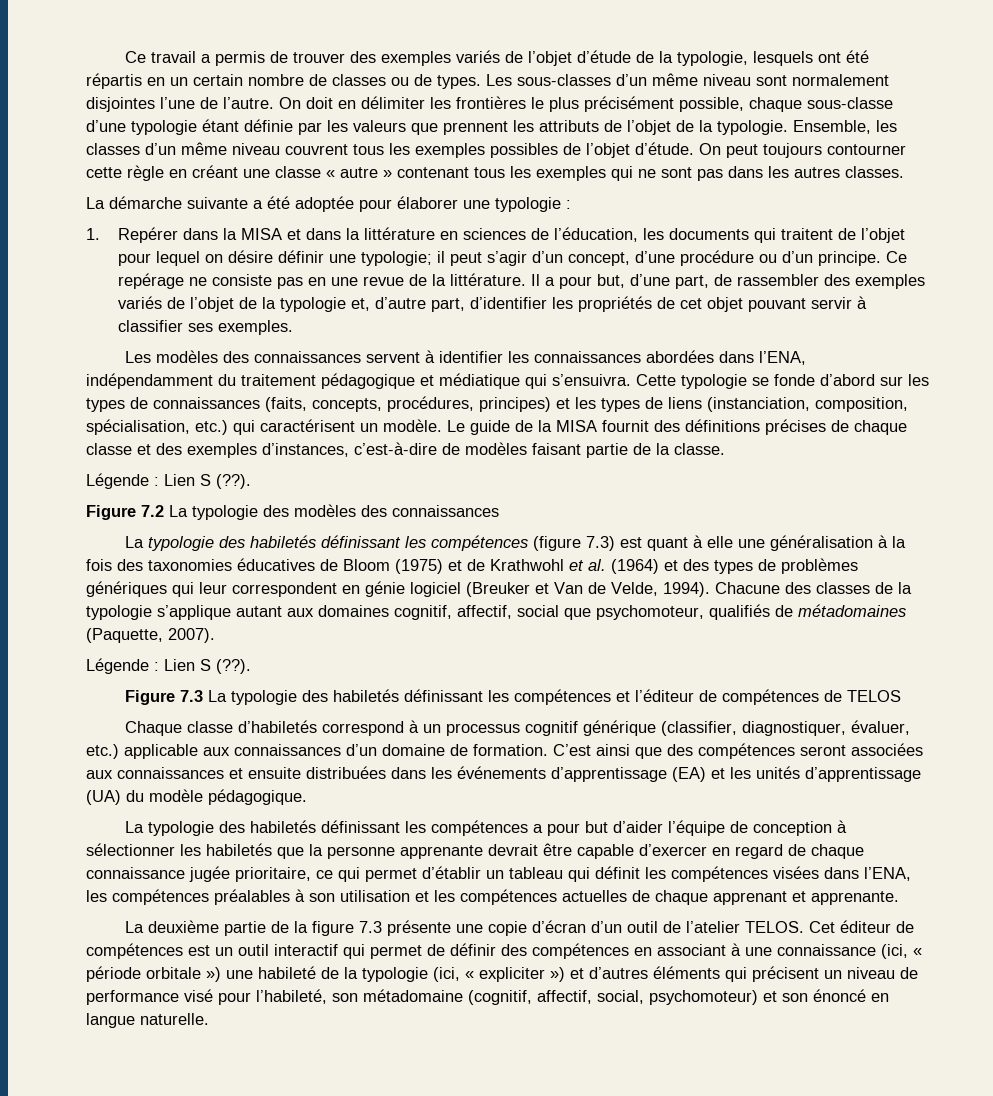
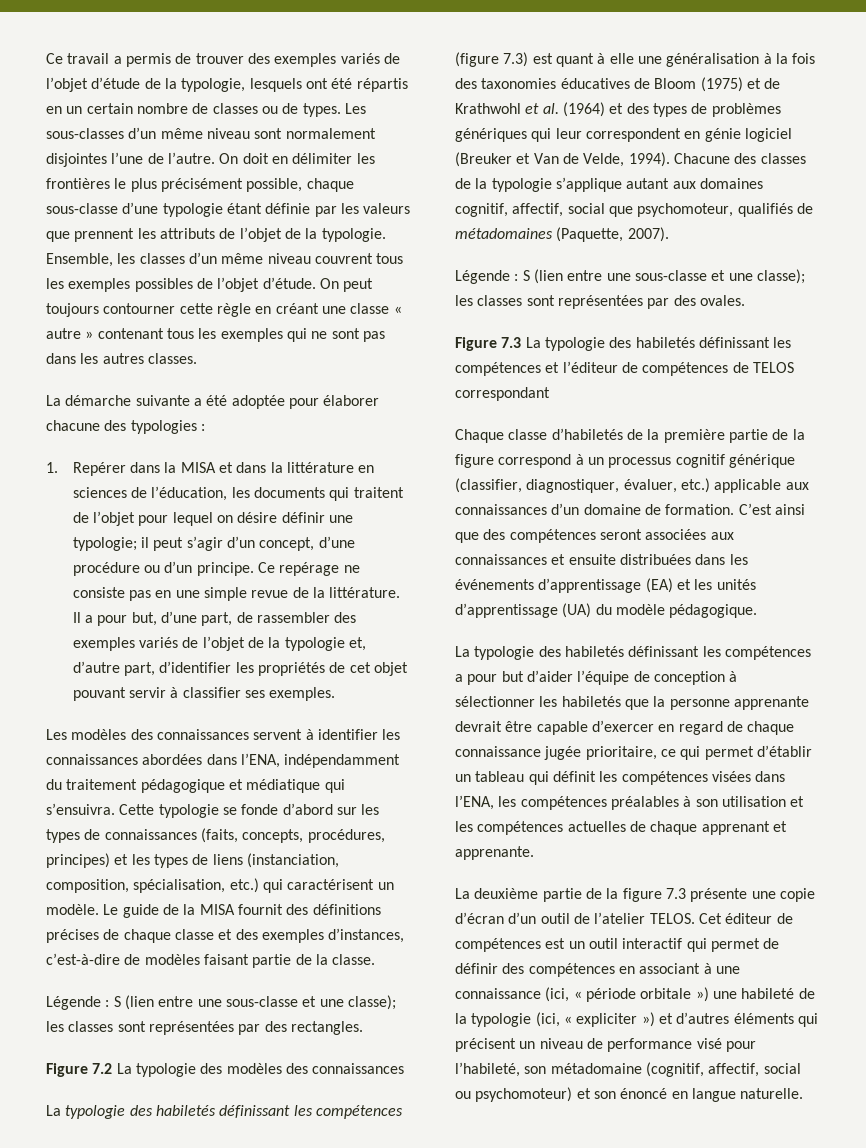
[463,197,561,212] une typologie -> [46,420,197,434] chacune des typologies
(359, 281) none -> [204,587,248,601] simple
[164,474,251,489] Lien S (??). -> [113,995,396,1010] [46,1021,363,1035] S (lien entre une sous-classe et une classe); les classes sont représentées par des rectangles.
[164,659,251,674] Lien S (??). -> [522,269,805,284] [455,295,745,309] S (lien entre une sous-classe et une classe); les classes sont représentées par des ovales.
(902, 696) none -> [455,387,550,401] correspondant
(318, 726) none -> [626,429,805,443] [455,454,494,468] de la première partie de la figure
[597,990,644,1004] social, -> [763,1063,801,1074] [455,1091,471,1099] social ou

